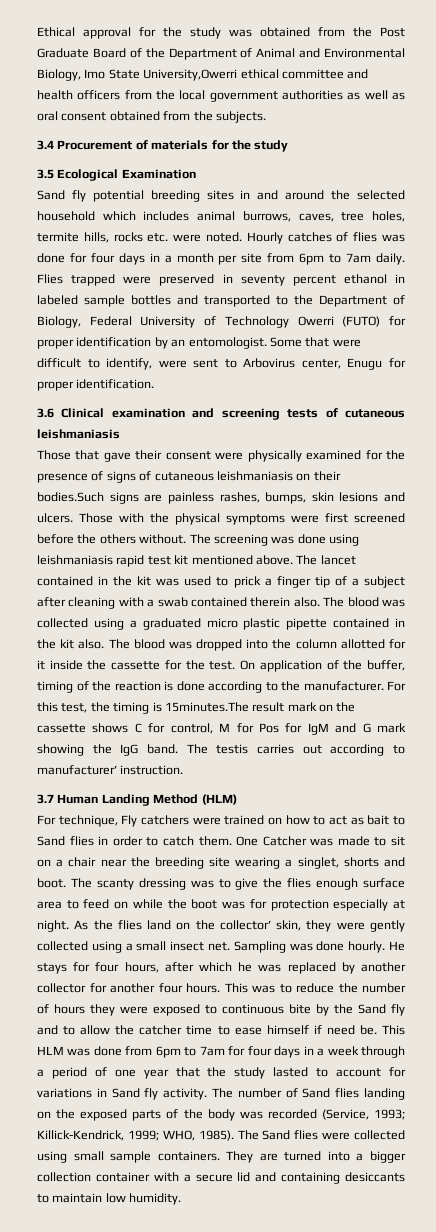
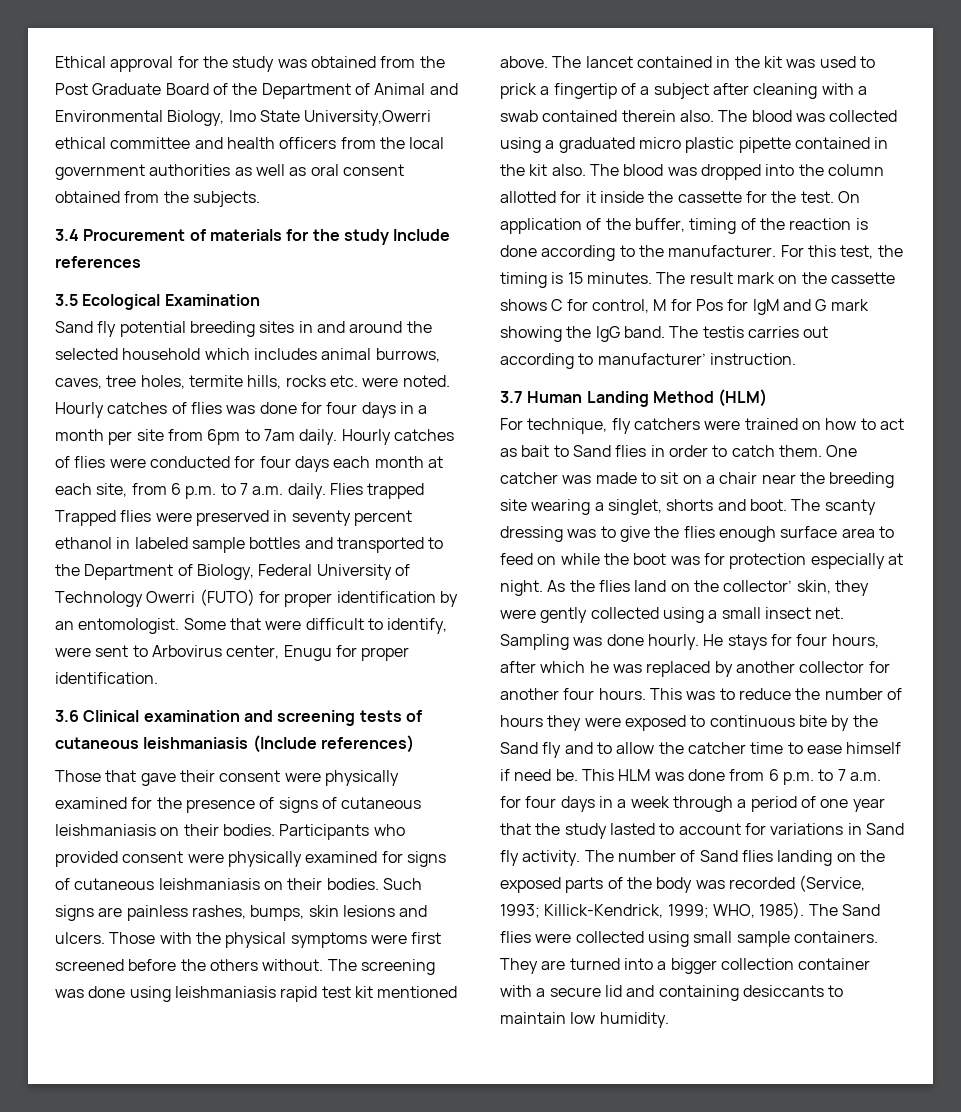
(289, 146) none -> [393,229,451,241] [55,256,141,268] Include references
[37,274,116,286] Flies trapped -> [341,429,454,445] [55,456,443,472] [55,483,425,499] [55,510,152,526] Hourly catches of flies were conducted for four days each month at each site, from 6 p.m. to 7 a.m. daily. Flies trapped Trapped flies
(120, 434) none -> [252,735,414,753] (Include references)
[37,492,104,502] bodies.Such -> [222,824,405,840] [55,851,446,867] [55,878,422,890] bodies. Participants who provided consent were physically examined for signs of cutaneous leishmaniasis on their bodies. Such
[276,576,330,588] finger tip -> [553,83,617,99] fingertip
[164,702,249,712] 15minutes.The -> [567,272,686,284] 15 minutes. The
[121,815,138,827] Fly -> [611,418,631,434] fly
[262,836,307,846] Catcher -> [500,472,558,484] catcher
[155,1046,225,1058] 6pm to 7am -> [768,769,881,785] 6 p.m. to 7 a.m.

